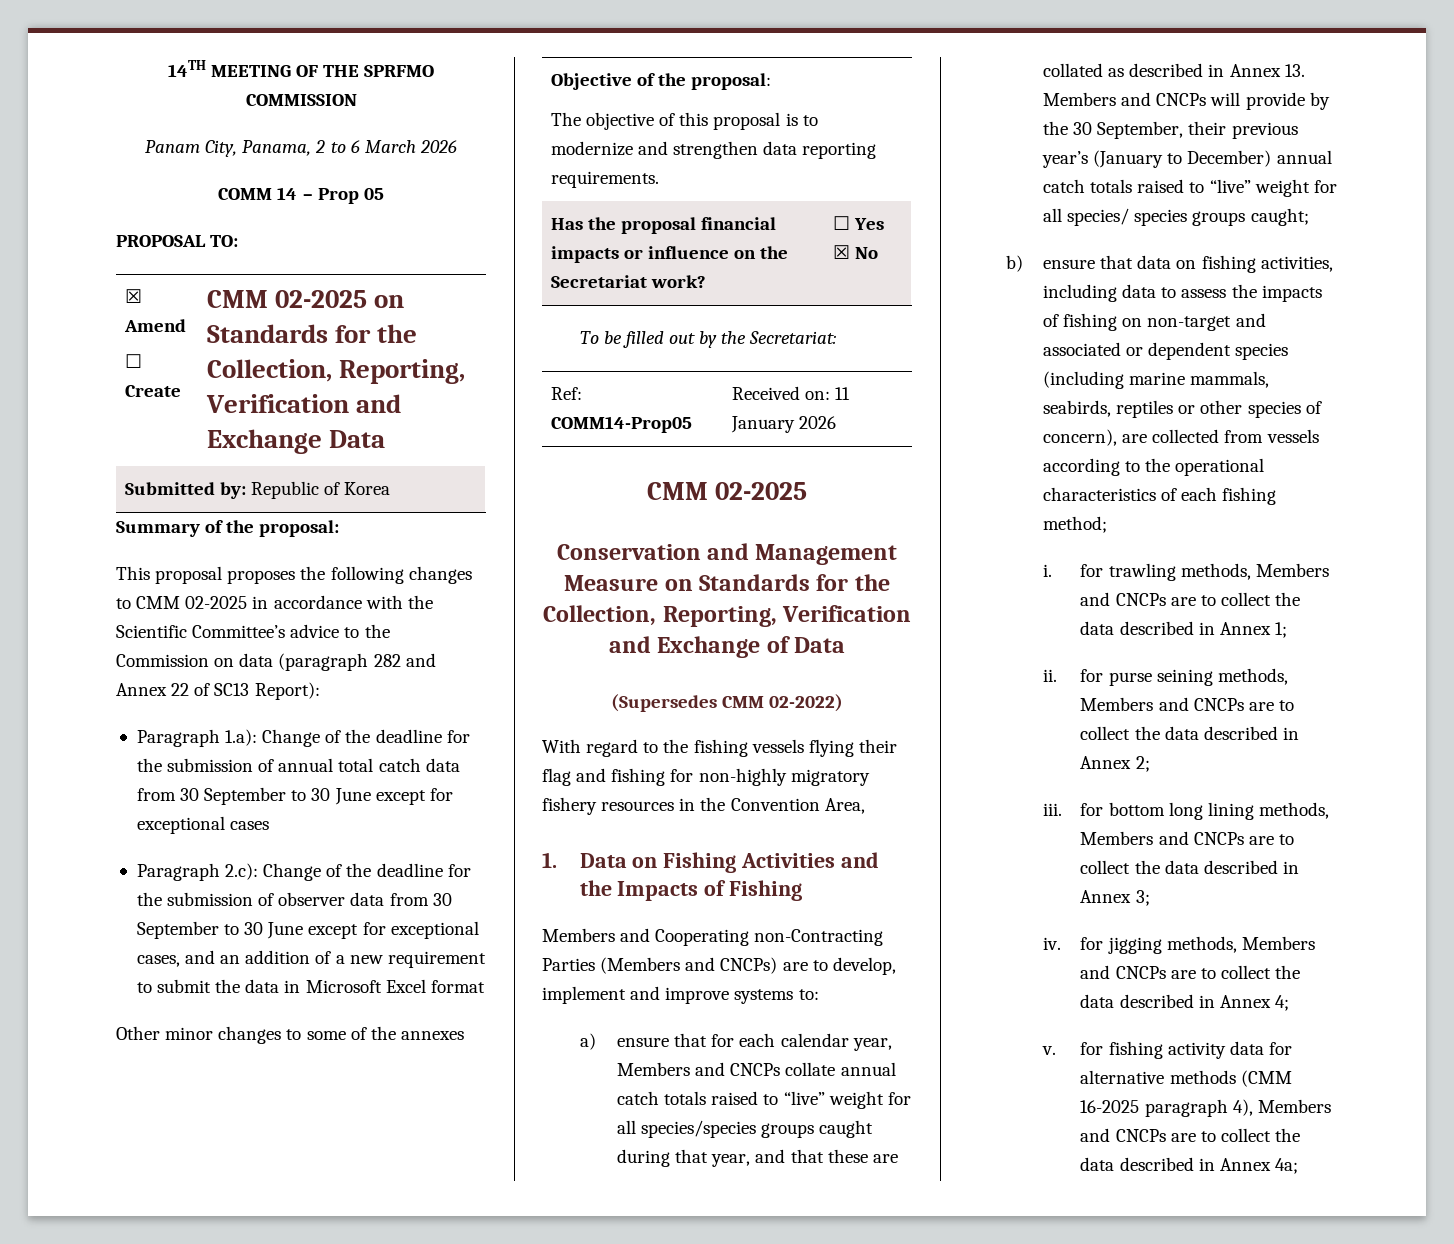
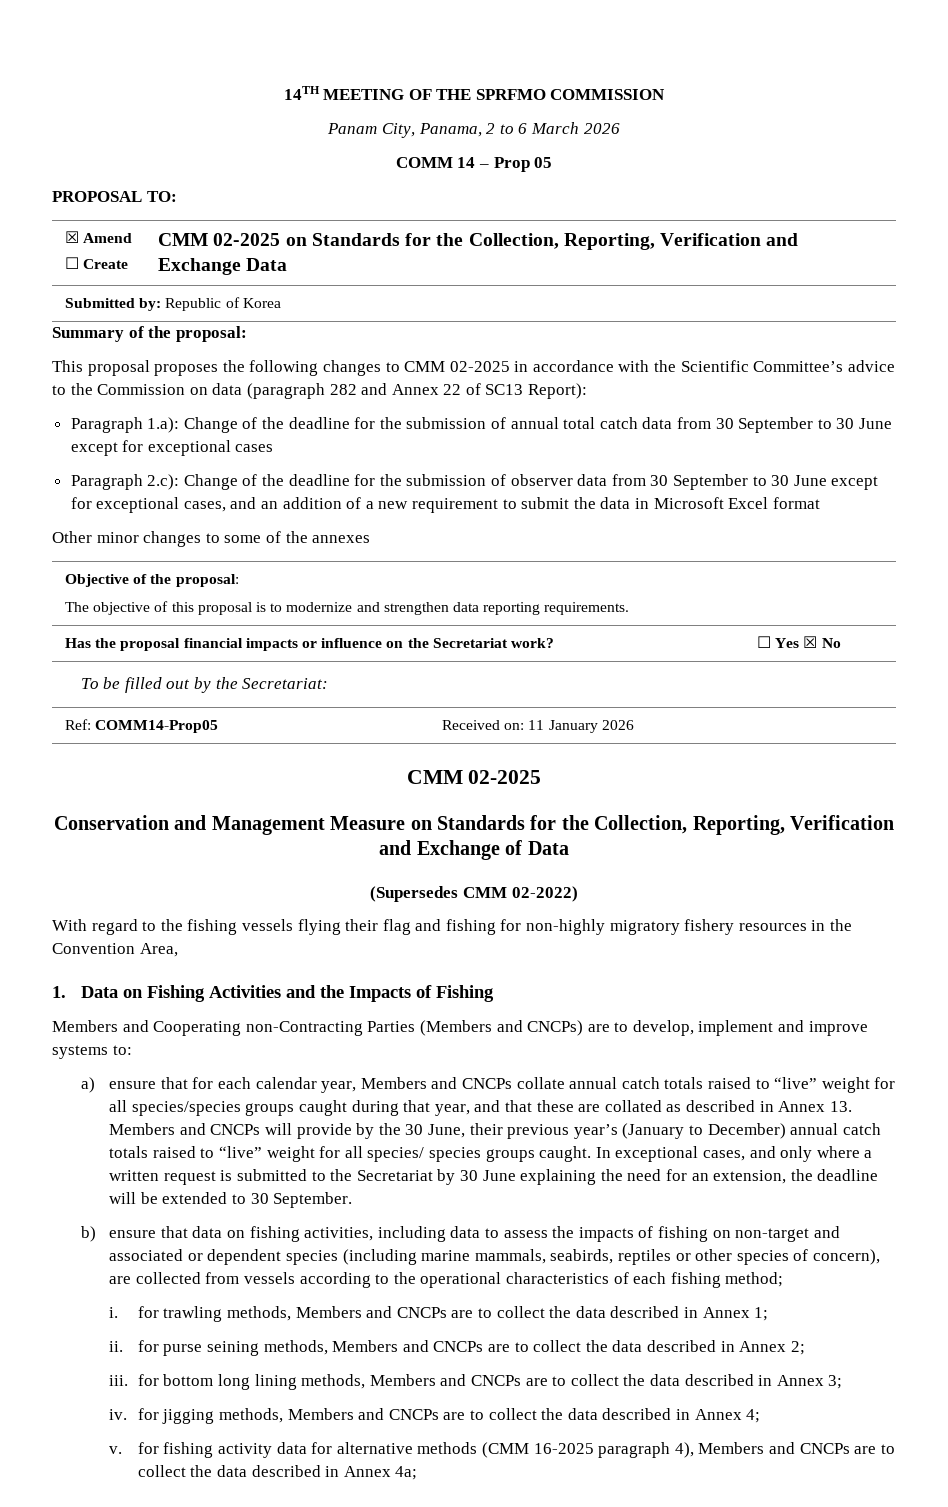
[1097,121,1184,139] September, -> [427,1124,465,1138] June,
[1250,208,1309,226] caught; -> [539,1146,873,1162] [109,1169,879,1185] [109,1192,353,1208] caught. In exceptional cases, and only where a written request is submitted to the Secretariat by 30 June explaining the need for an extension, the deadline will be extended to 30 September.

